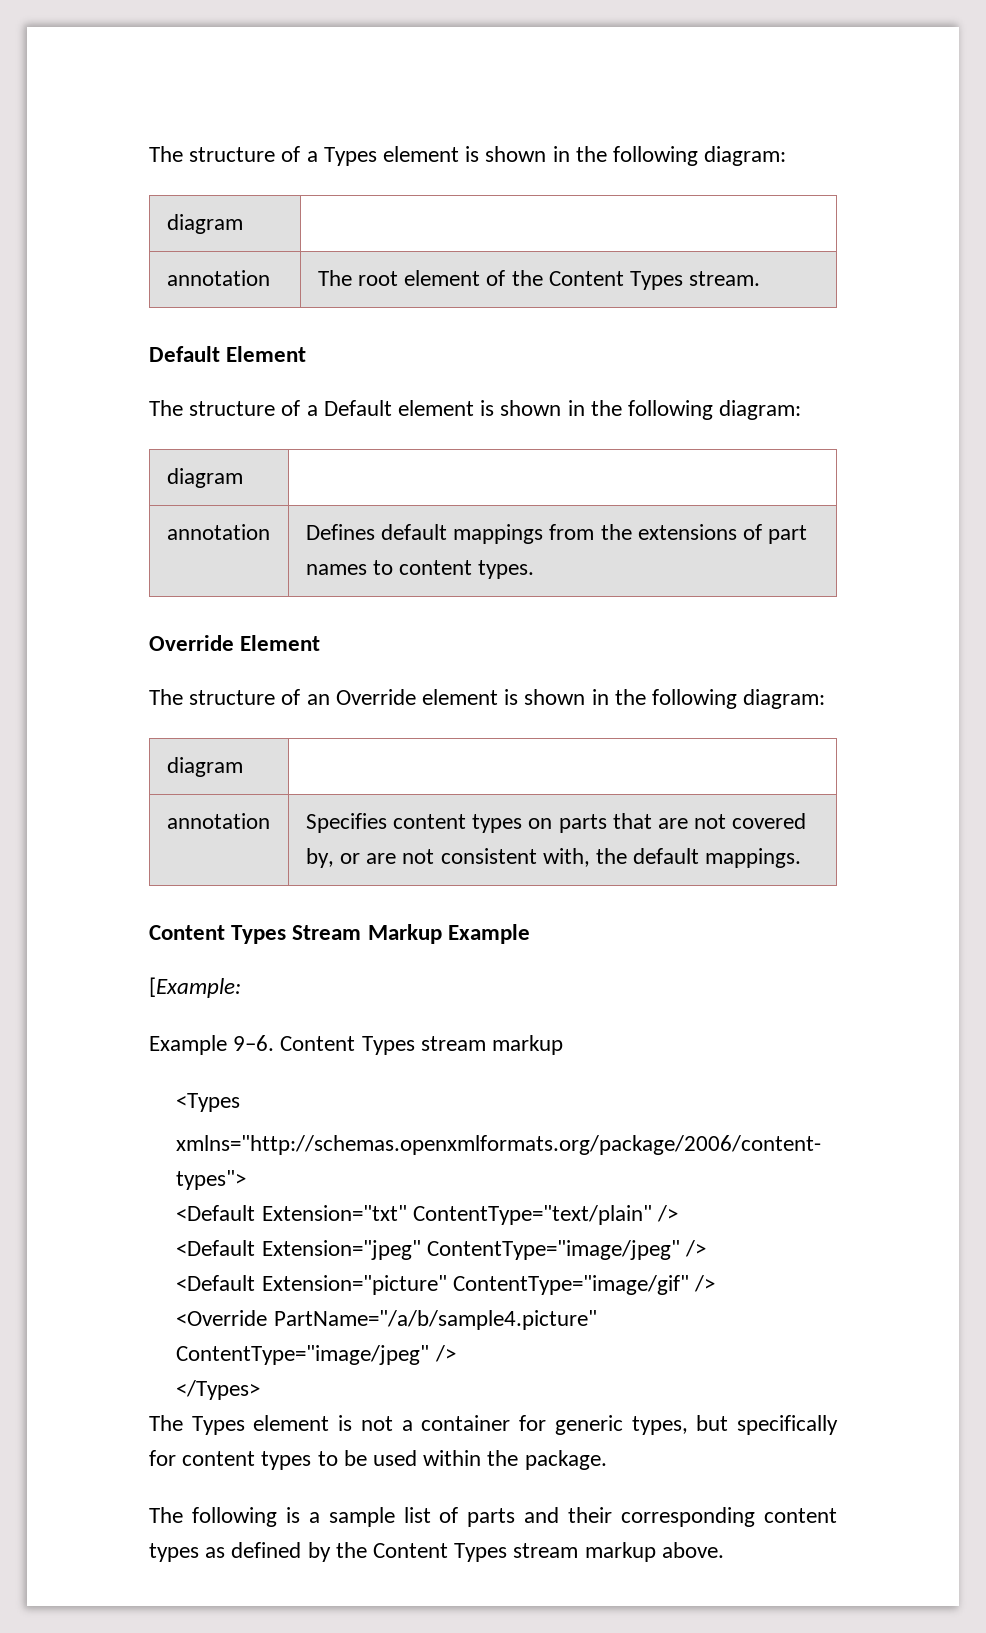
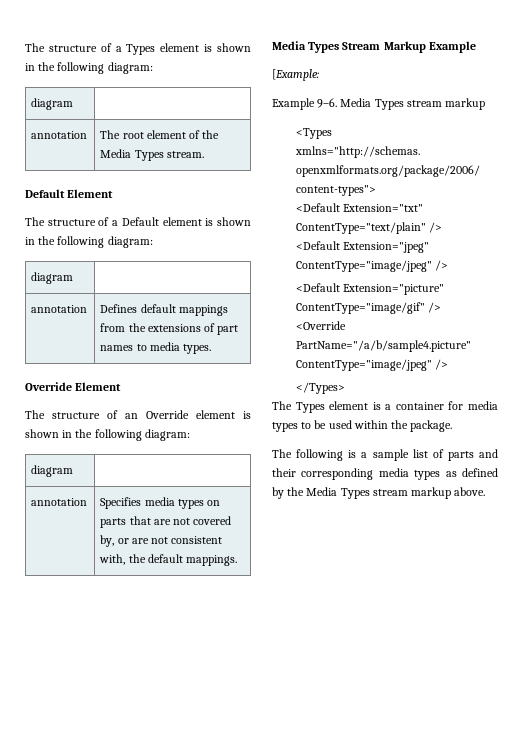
[548,271,624,286] Content -> [100,149,132,158] Media
[399,560,473,575] content -> [149,342,180,351] media
[392,814,466,829] content -> [144,497,175,506] media
[149,925,225,940] Content -> [272,41,306,50] Media
[280,1036,356,1051] Content -> [340,98,372,107] Media
[360,1416,393,1431] not -> (381, 406) none
[554,1415,839,1435] [149,1450,256,1466] generic types, but specifically for content -> [468,401,498,410] media
[763,1508,837,1523] content -> [378,468,409,477] media
[373,1543,449,1558] Content -> [306,487,338,496] Media

